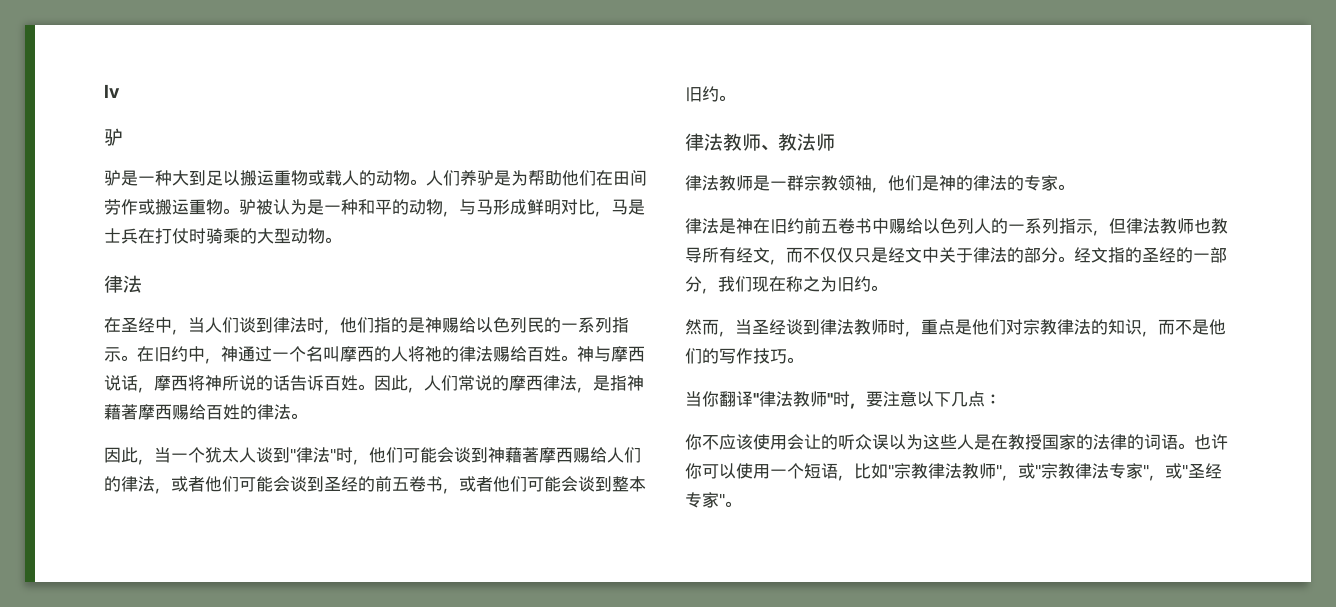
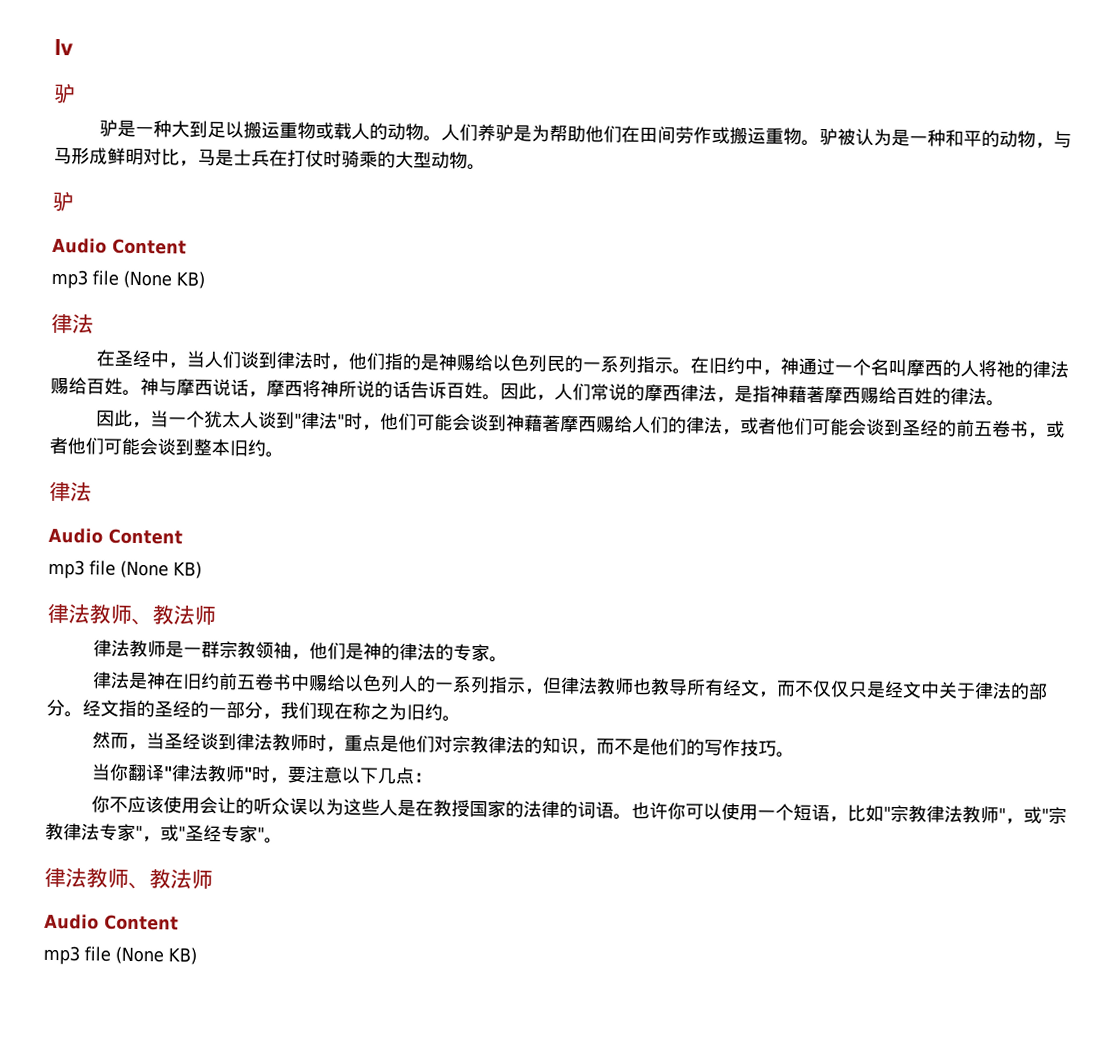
(341, 240) none -> [52,190,74,212] [52,237,187,255] [51,269,205,289] // 驴 // Audio Content // mp3 file (None KB)
(723, 142) none -> [48,527,183,545] [48,559,202,579] [47,602,90,624] // Audio Content // mp3 file (None KB) // 律法
(741, 504) none -> [44,866,213,890] [44,913,179,931] [43,945,197,965] // 律法教师、教法师 // Audio Content // mp3 file (None KB)

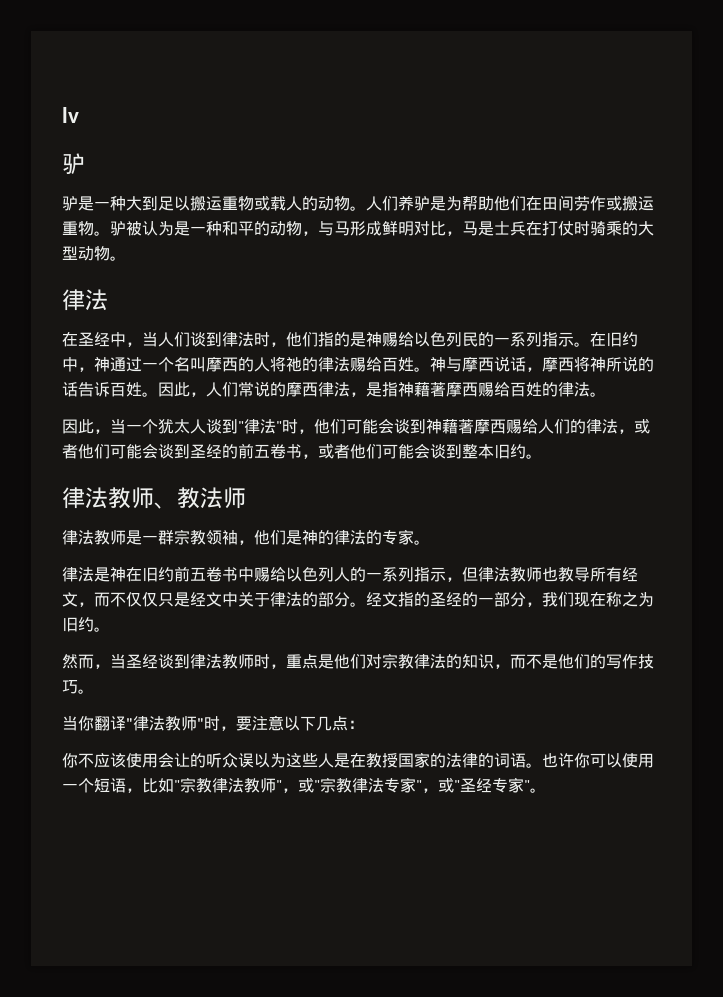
[52,190,74,212] [52,237,187,255] [51,269,205,289] // 驴 // Audio Content // mp3 file (None KB) -> (126, 258) none
[48,527,183,545] [48,559,202,579] [47,602,90,624] // Audio Content // mp3 file (None KB) // 律法 -> (108, 498) none
[44,866,213,890] [44,913,179,931] [43,945,197,965] // 律法教师、教法师 // Audio Content // mp3 file (None KB) -> (546, 790) none

